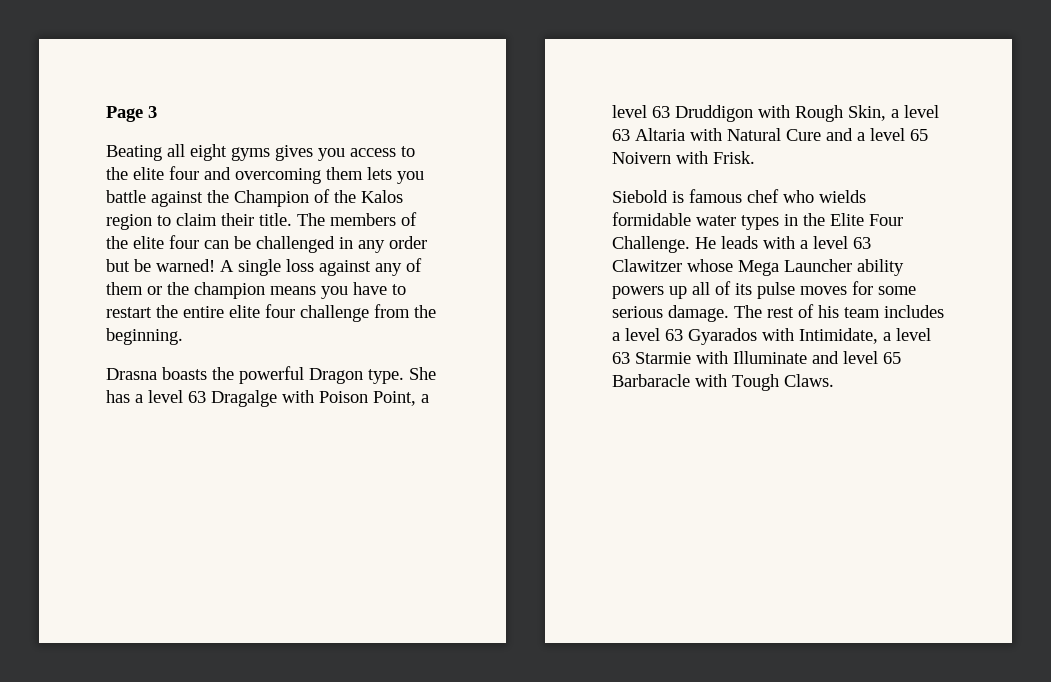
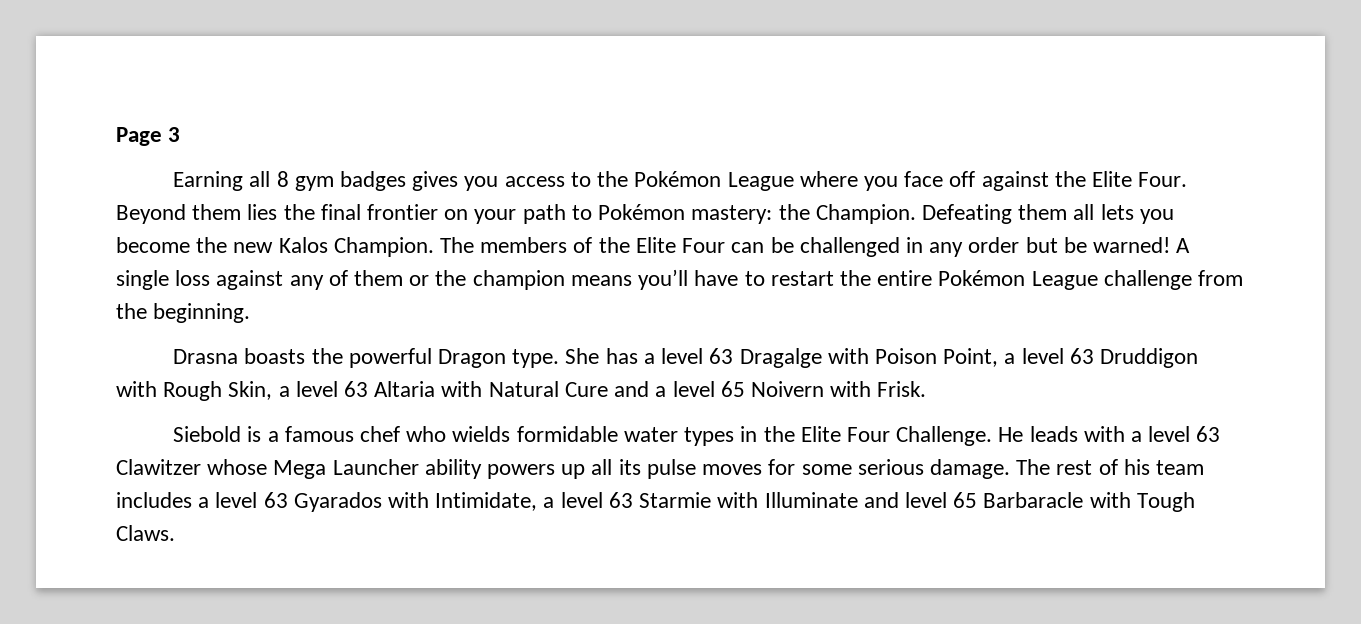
[106,144,270,161] Beating all eight gyms -> [173,171,407,191] Earning all 8 gym badges
[133,166,424,184] [106,189,403,207] [106,213,292,230] elite four and overcoming them lets you battle against the Champion of the Kalos region to claim their title. -> [634,171,1188,191] [116,204,1174,224] [116,237,434,257] Pokémon League where you face off against the Elite Four. Beyond them lies the final frontier on your path to Pokémon mastery: the Champion. Defeating them all lets you become the new Kalos Champion.
[133,235,199,249] elite four -> [635,237,726,253] Elite Four
[321,286,348,299] you -> [638,269,689,290] you’ll
[229,304,295,318] elite four -> [938,270,1098,290] Pokémon League
(684, 197) none -> [267,431,279,442] a
[715,281,731,295] of -> (613, 467) none

